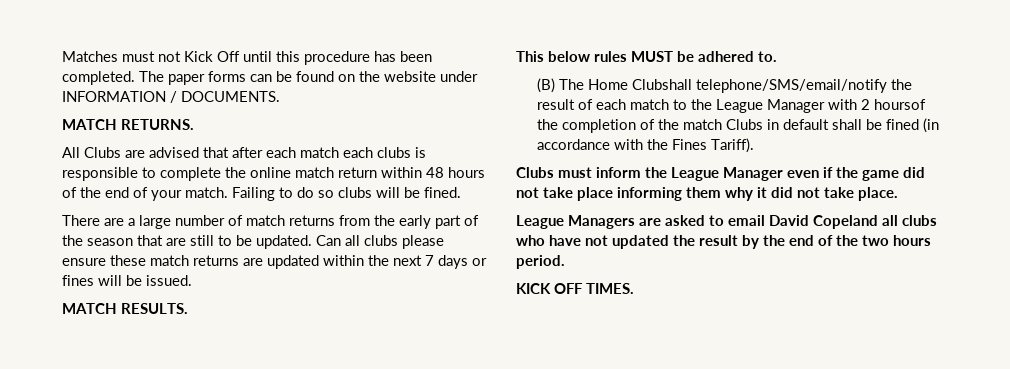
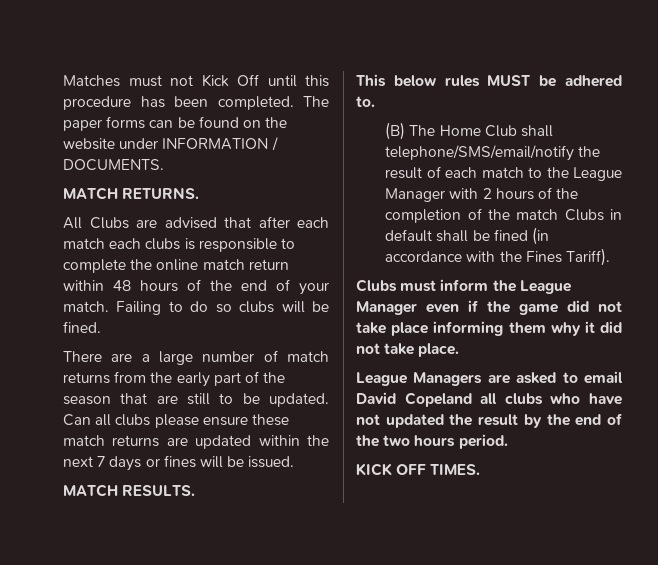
[632,79,693,90] Clubshall -> [484,125,553,137] Club shall
[874,99,927,110] hoursof -> [495,187,552,200] hours of

